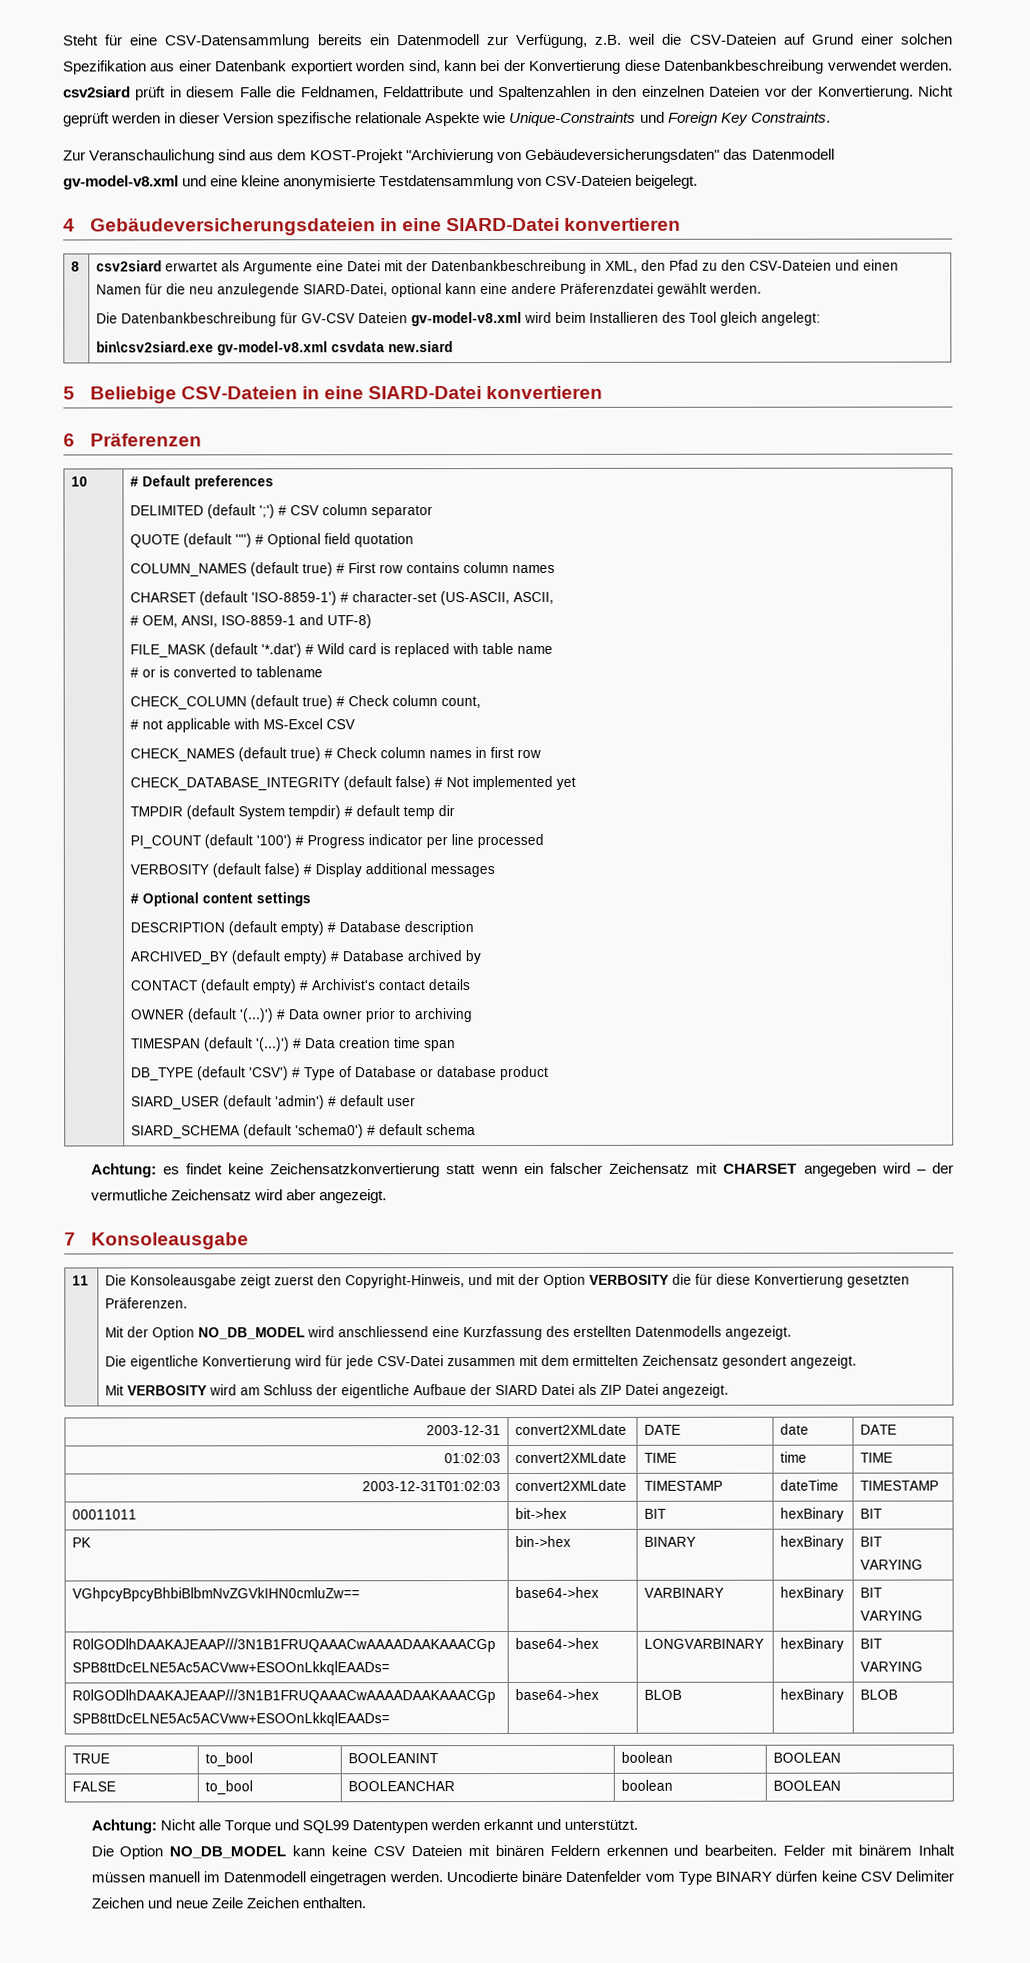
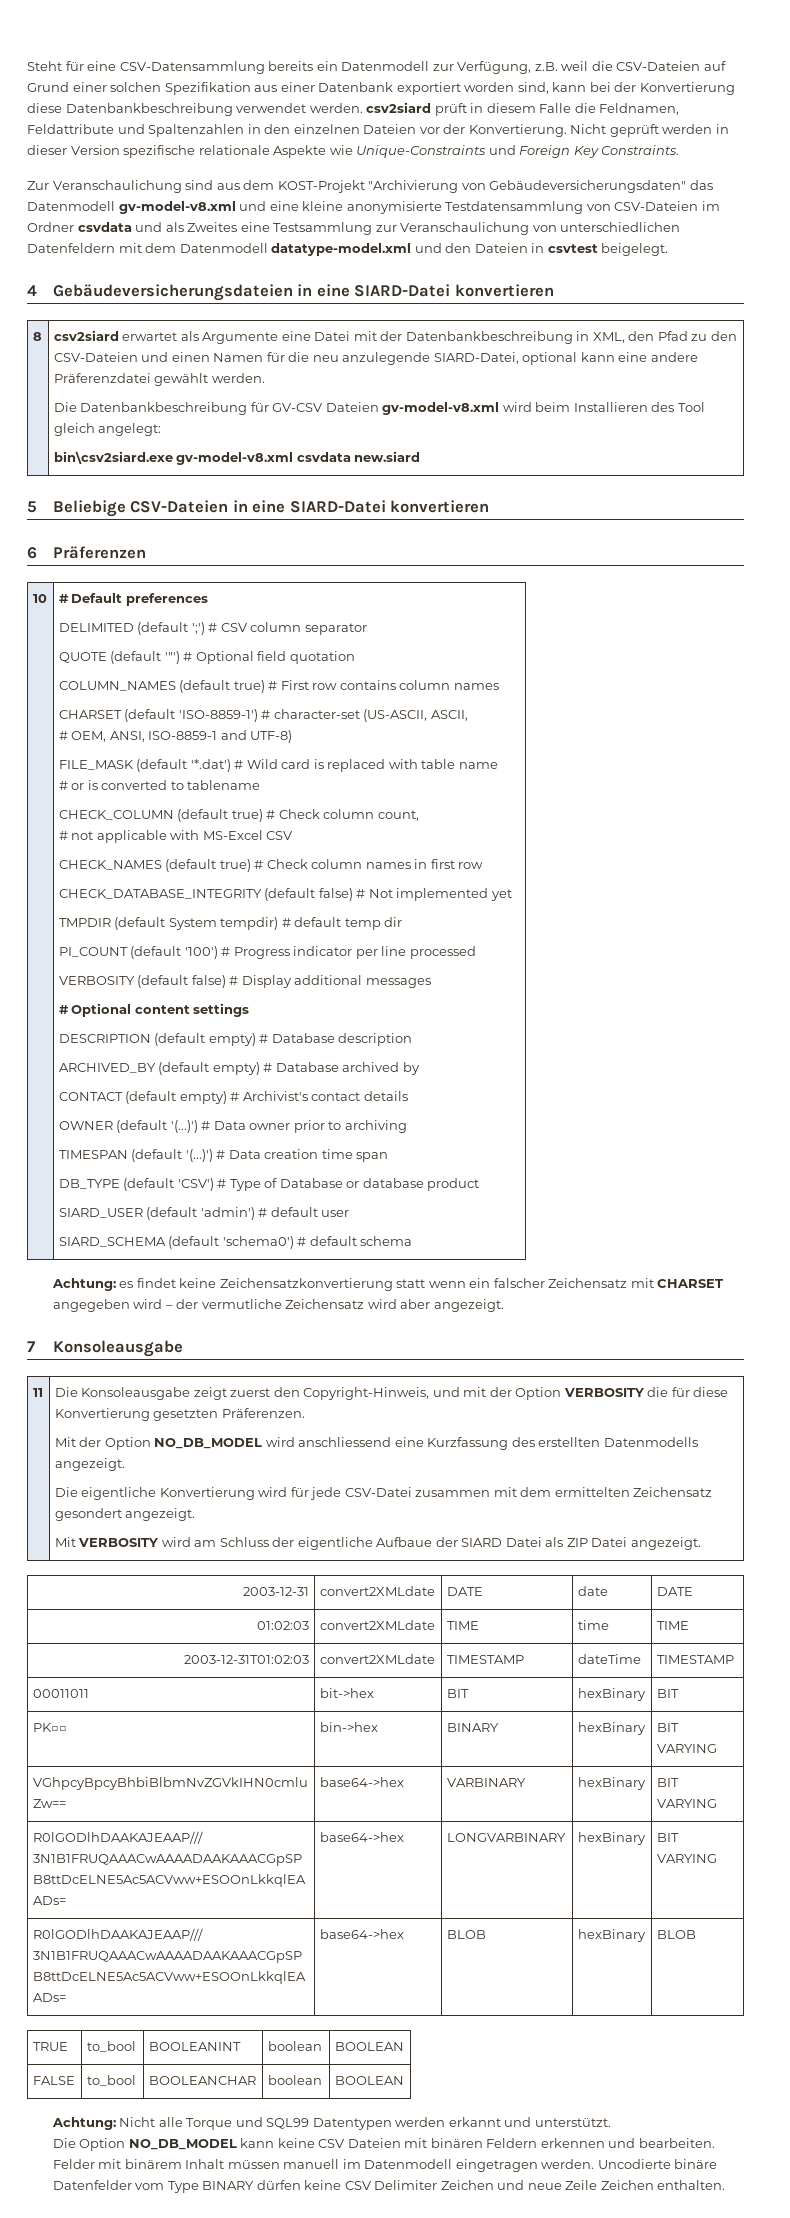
(633, 180) none -> [701,201,720,211] [27,222,681,235] [27,243,598,256] im Ordner csvdata und als Zweites eine Testsammlung zur Veranschaulichung von unterschiedlichen Datenfeldern mit dem Datenmodell datatype-model.xml und den Dateien in csvtest
[72,1537,92,1548] PK -> [32,1723,67,1732] PK□□

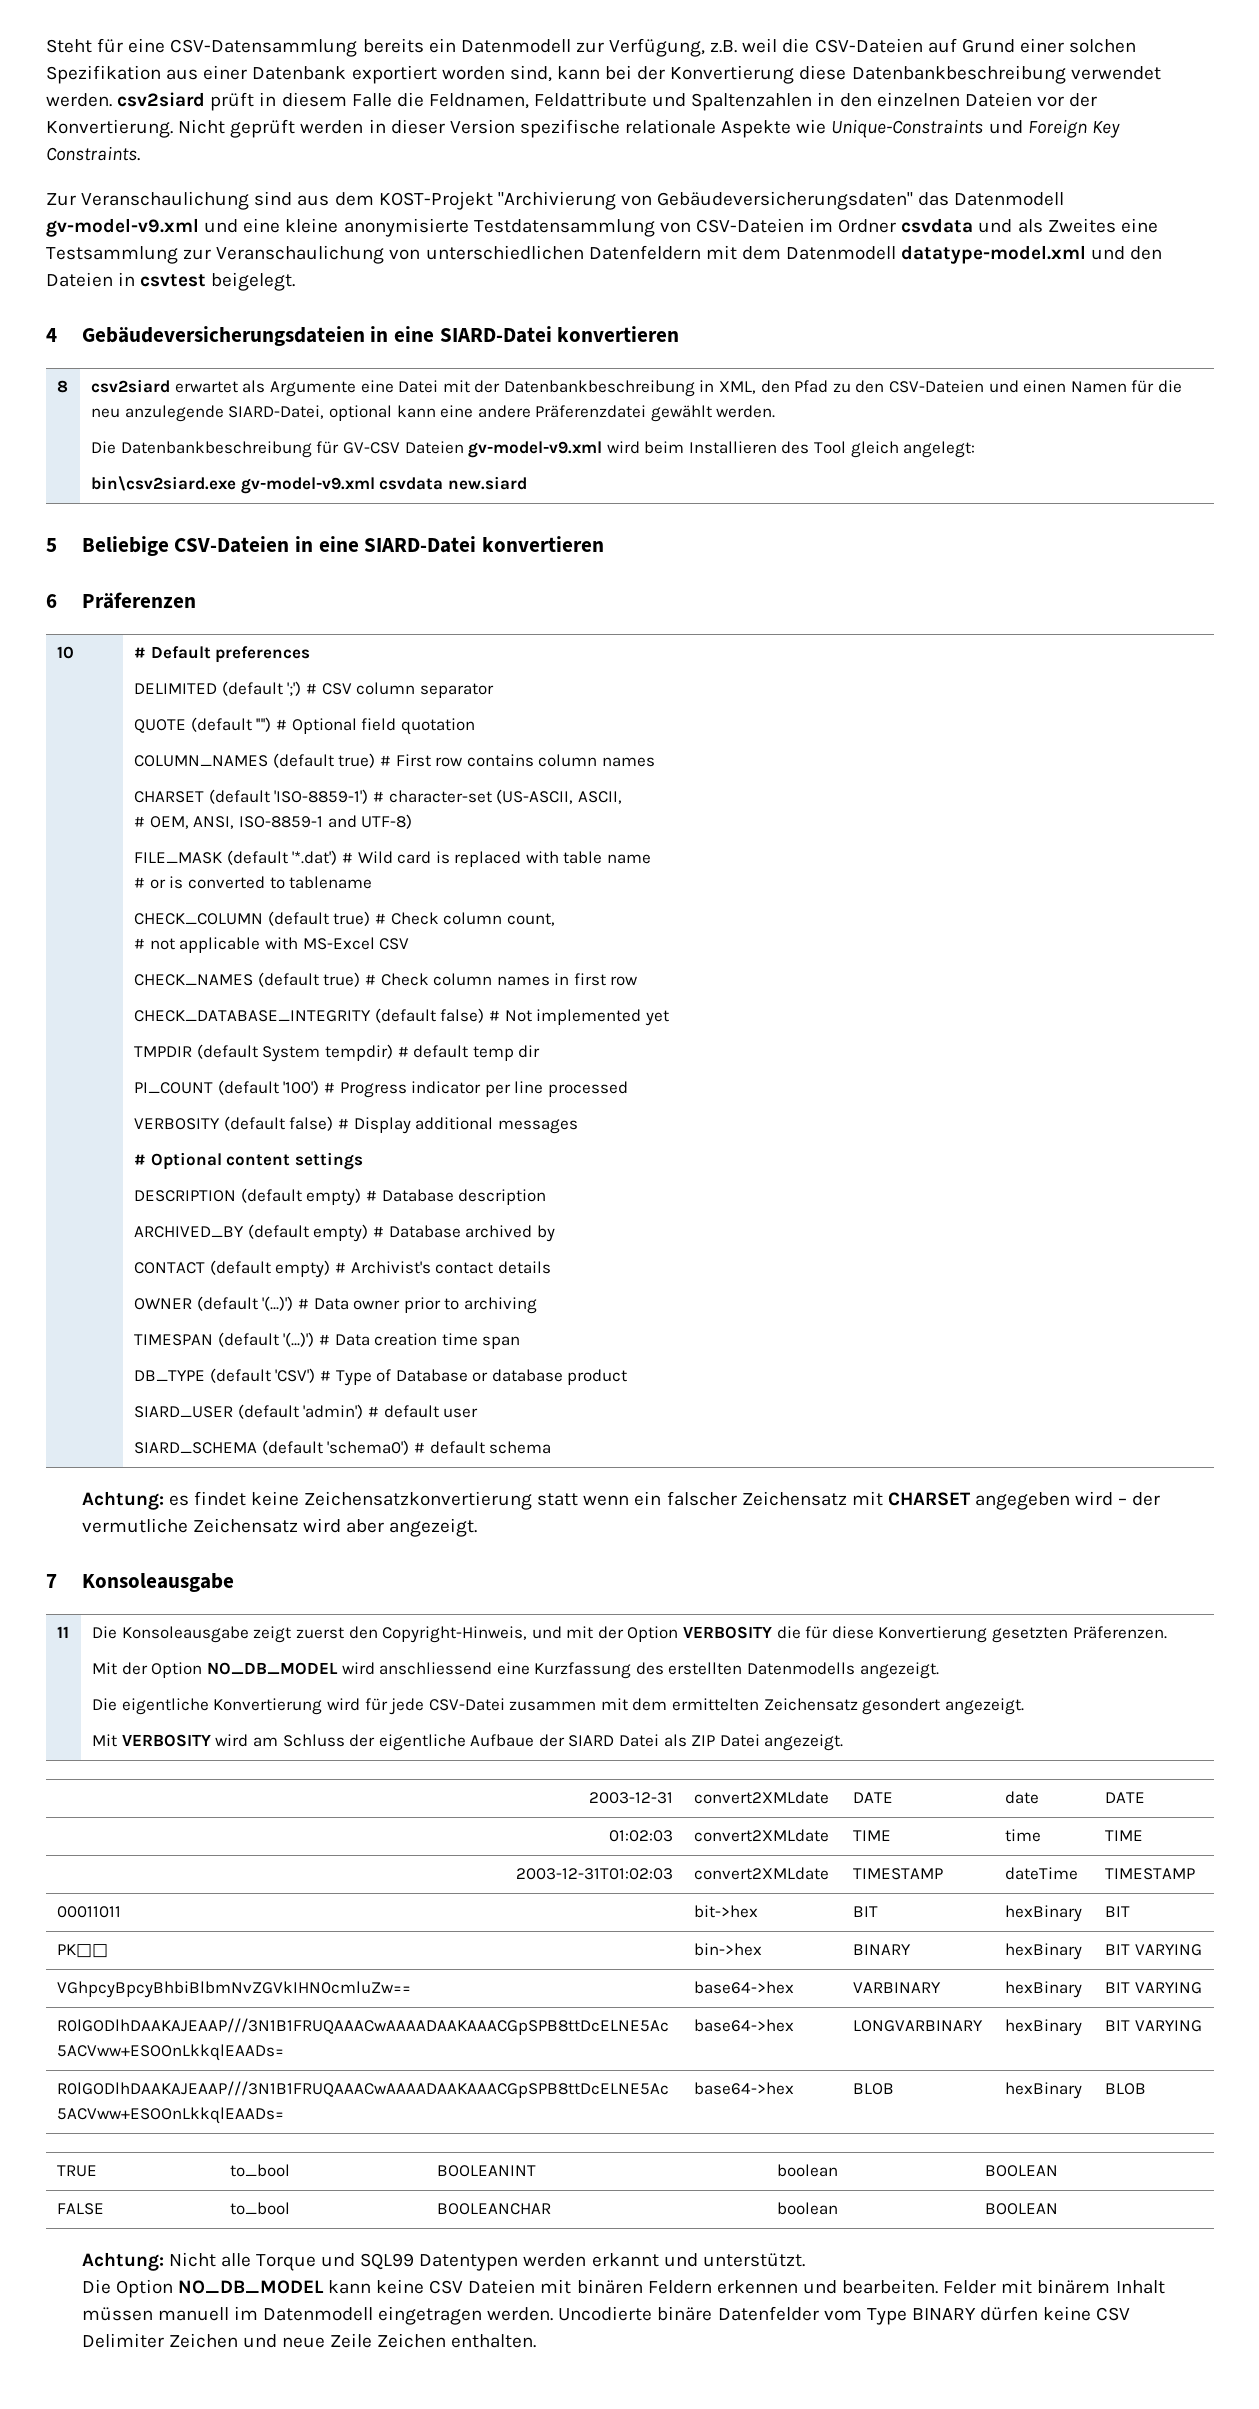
[118,201,236,214] gv-model-v8.xml -> [46,218,199,237] gv-model-v9.xml
[382,402,500,415] gv-model-v8.xml -> [468,441,603,458] gv-model-v9.xml
[176,452,294,465] gv-model-v8.xml -> [240,477,375,494] gv-model-v9.xml

